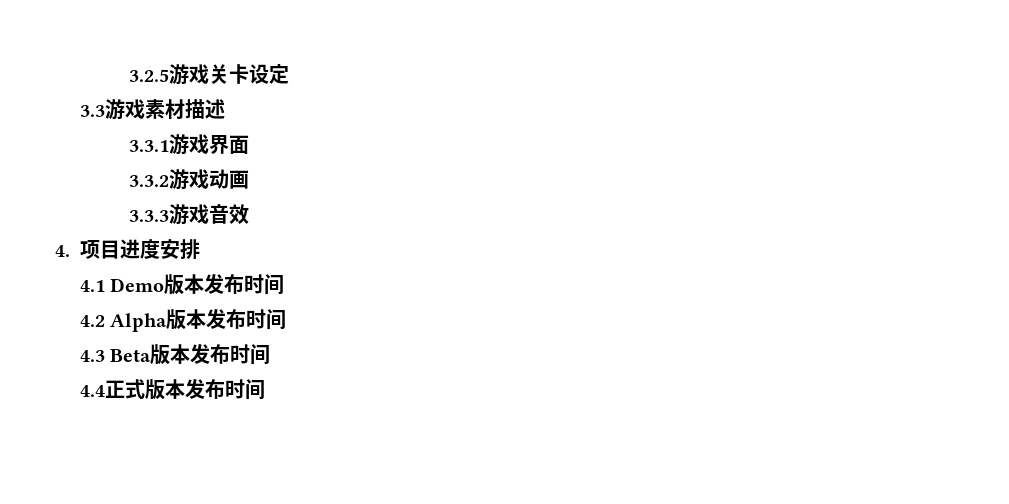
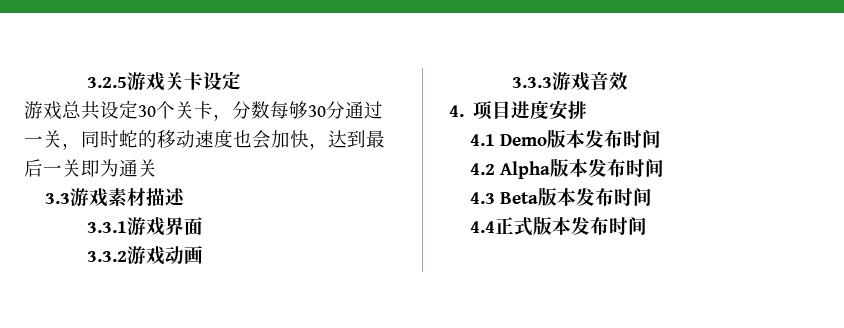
(289, 74) none -> [24,100,383,121] [24,130,385,150] [24,159,157,177] // 游戏总共设定30个关卡，分数每够30分通过一关，同时蛇的移动速度也会加快，达到最后一关即为通关

